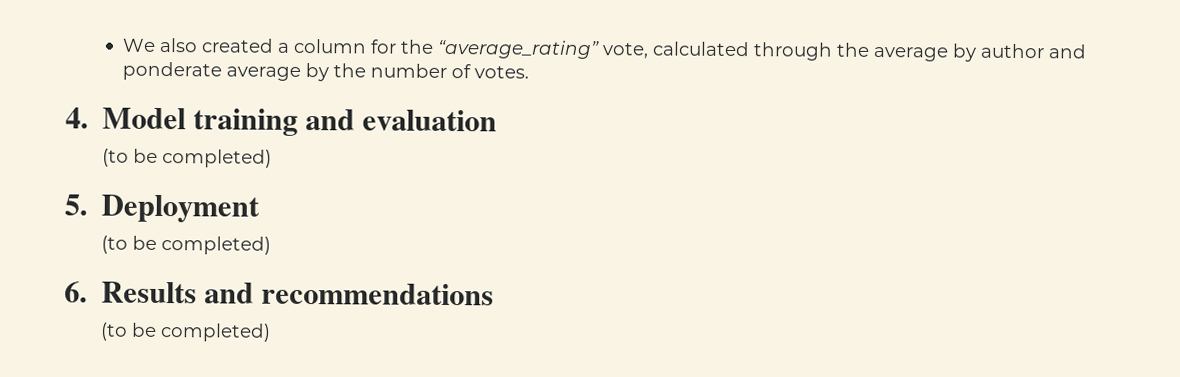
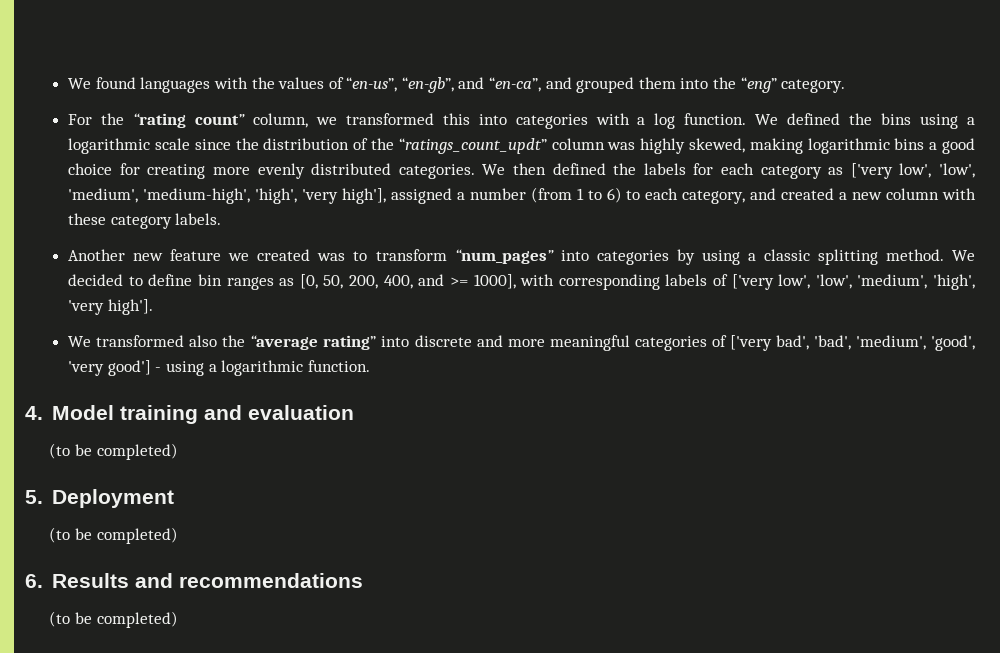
[121,37,1087,62] [121,61,529,82] We also created a column for the “average_rating” vote, calculated through the average by author and ponderate average by the number of votes. -> [68,77,846,93] [68,113,975,129] [68,138,975,154] [68,163,975,179] [68,187,977,204] [68,213,222,229] [68,249,976,265] [68,274,975,290] [68,299,153,315] [68,335,976,351] [68,360,370,376] We found languages with the values of “en-us”, “en-gb”, and “en-ca”, and grouped them into the “eng” category. // For the “rating count” column, we transformed this into categories with a log function. We defined the bins using a logarithmic scale since the distribution of the “ratings_count_updt” column was highly skewed, making logarithmic bins a good choice for creating more evenly distributed categories. We then defined the labels for each category as ['very low', 'low', 'medium', 'medium-high', 'high', 'very high'], assigned a number (from 1 to 6) to each category, and created a new column with these category labels. // Another new feature we created was to transform “num_pages” into categories by using a classic splitting method. We decided to define bin ranges as [0, 50, 200, 400, and >= 1000], with corresponding labels of ['very low', 'low', 'medium', 'high', 'very high']. // We transformed also the “average rating” into discrete and more meaningful categories of ['very bad', 'bad', 'medium', 'good', 'very good'] - using a logarithmic function.

